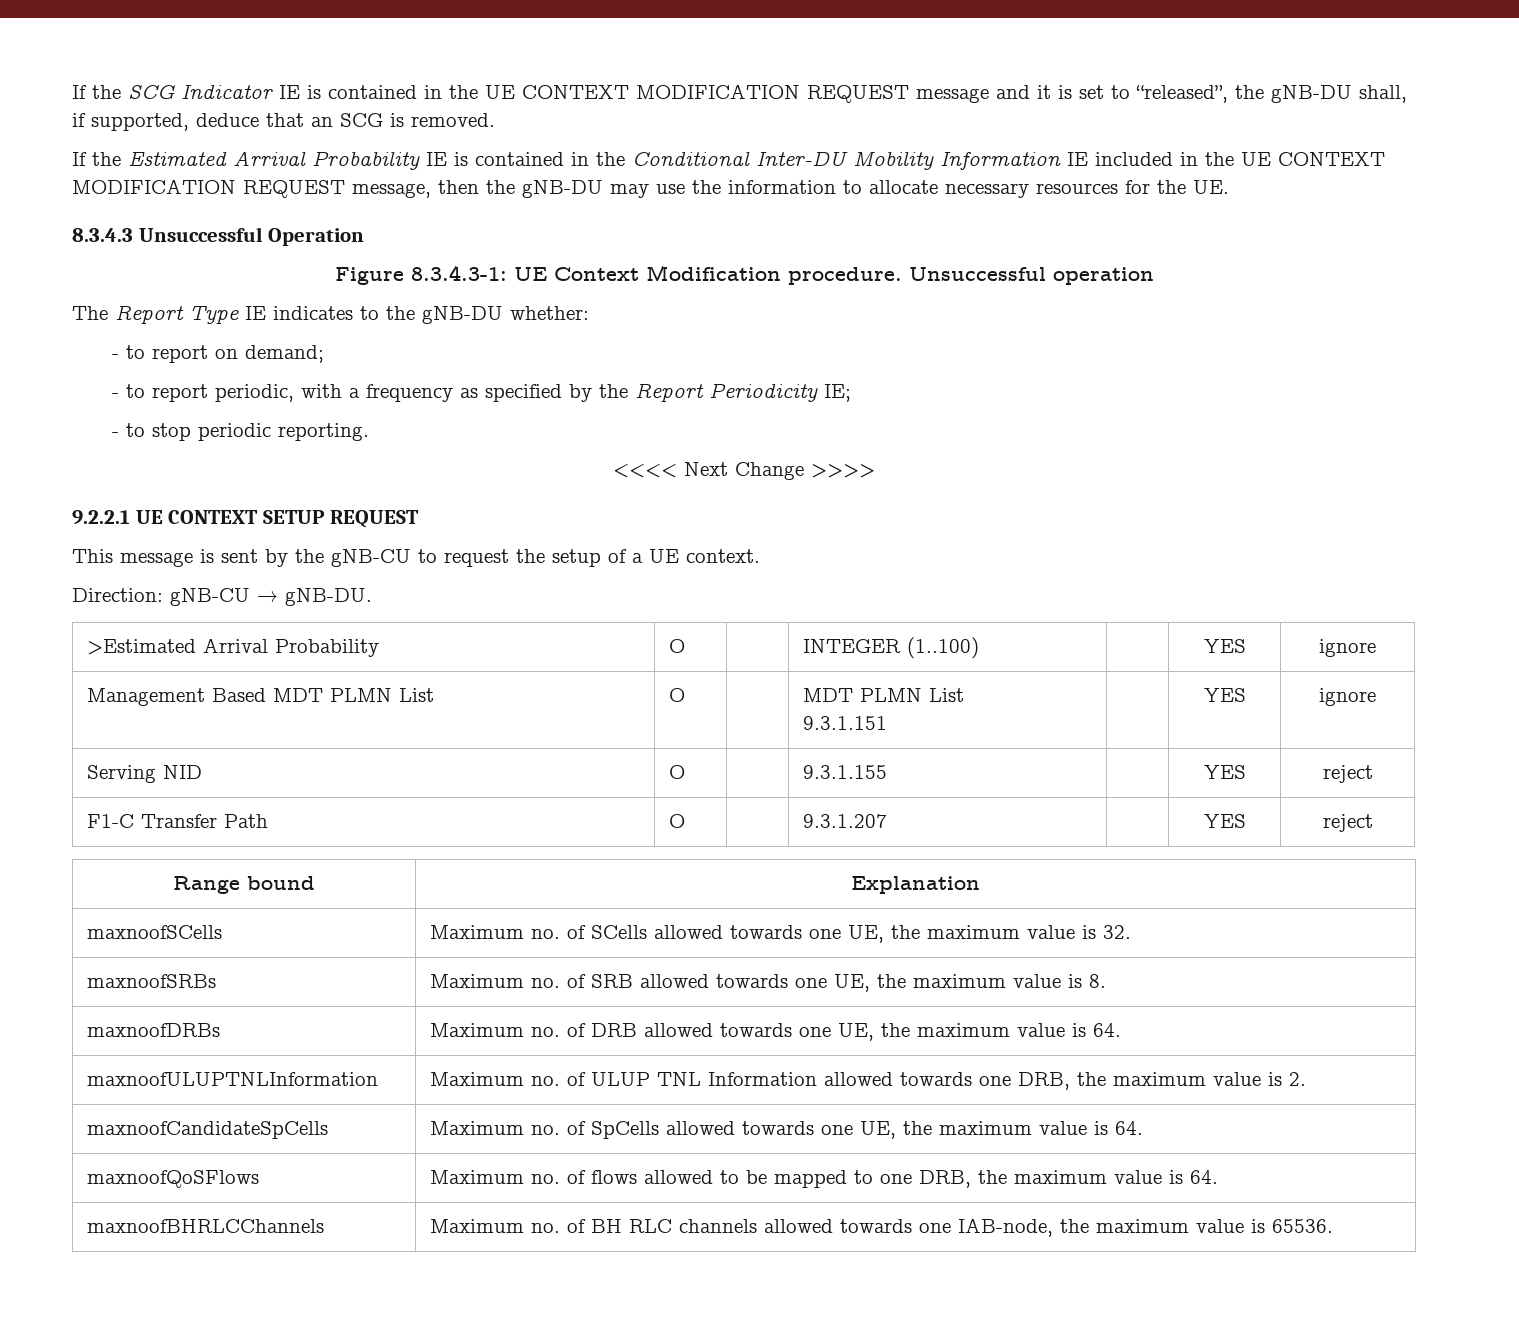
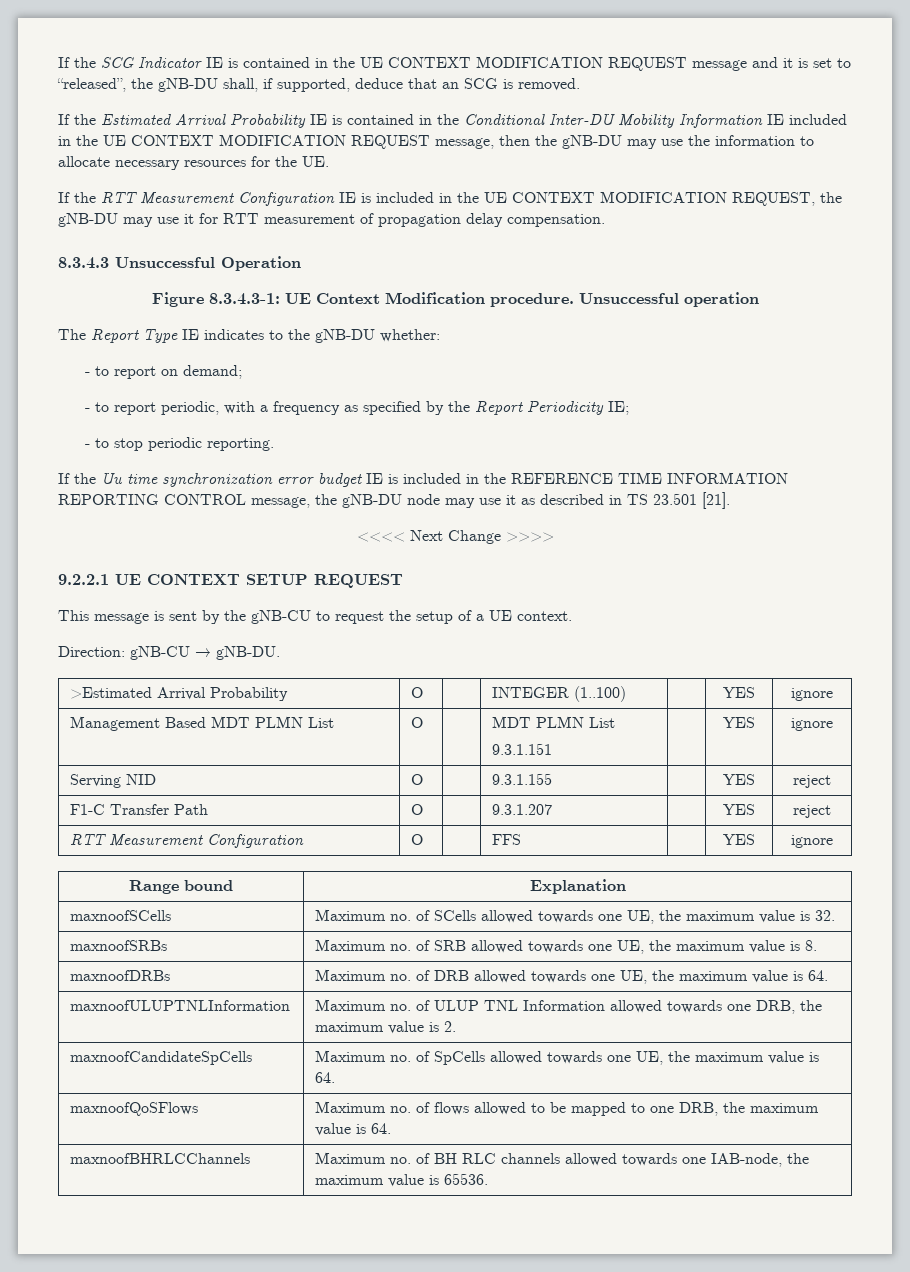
(1229, 187) none -> [58,191,842,206] [58,213,605,227] // If the RTT Measurement Configuration IE is included in the UE CONTEXT MODIFICATION REQUEST, the gNB-DU may use it for RTT measurement of propagation delay compensation.
(370, 432) none -> [58,472,788,487] [58,492,730,509] // If the Uu time synchronization error budget IE is included in the REFERENCE TIME INFORMATION REPORTING CONTROL message, the gNB-DU node may use it as described in TS 23.501 [21].
(1373, 823) none -> [70,834,305,848] [411,834,424,845] [492,834,522,845] [723,834,755,845] [791,835,833,848] // RTT Measurement Configuration | O | | FFS | | YES | ignore

